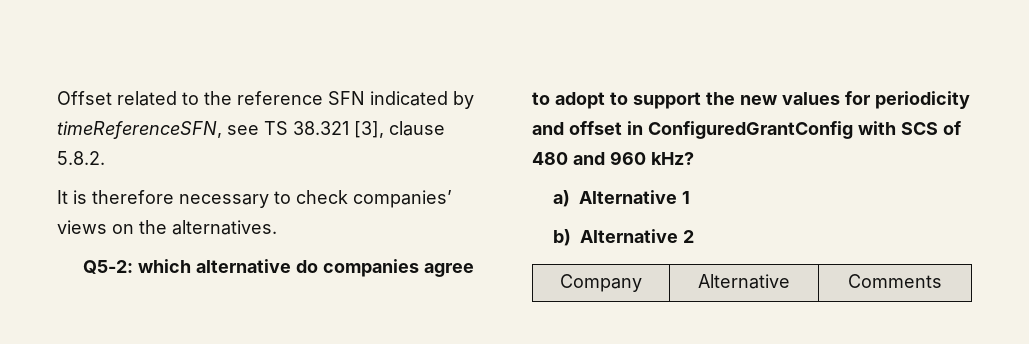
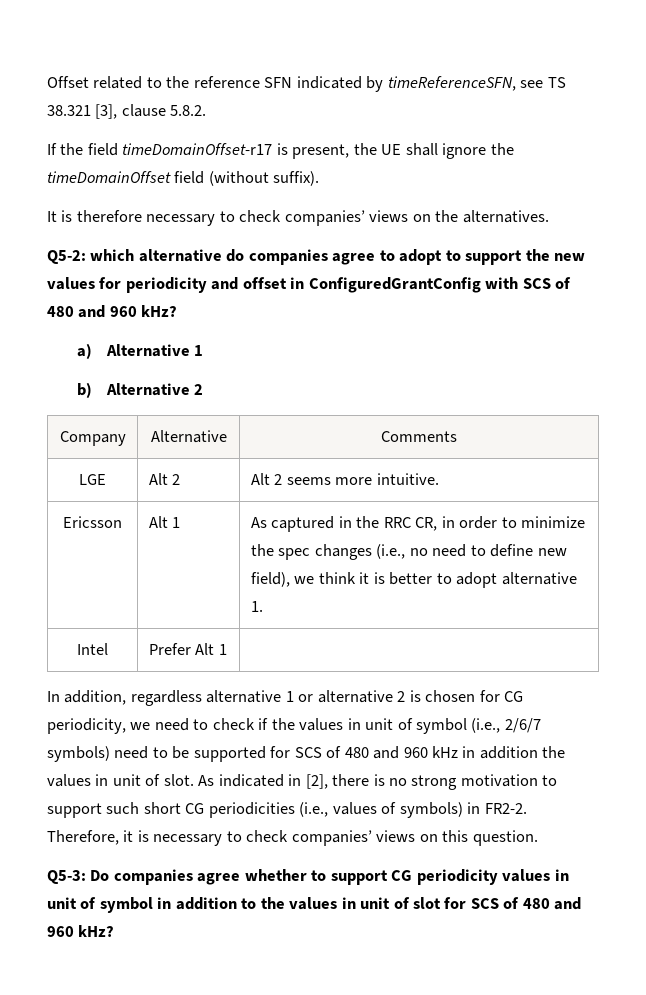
(105, 158) none -> [47,143,514,159] [47,171,320,186] // If the field timeDomainOffset-r17 is present, the UE shall ignore the timeDomainOffset field (without suffix).
(942, 281) none -> [79,474,106,485] [148,473,181,485] [250,473,439,485] [63,516,122,528] [148,516,181,528] [250,516,586,532] [250,544,567,560] [250,572,577,588] [250,601,263,612] [77,643,108,655] [148,643,227,655] [47,690,524,706] [47,718,541,734] [47,746,566,762] [47,774,558,790] [47,802,527,818] [47,830,538,846] [47,869,569,885] [47,897,582,913] [47,925,115,937] // LGE | Alt 2 | Alt 2 seems more intuitive. // Ericsson | Alt 1 | As captured in the RRC CR, in order to minimize the spec changes (i.e., no need to define new field), we think it is better to adopt alternative 1. // Intel | Prefer Alt 1 | // In addition, regardless alternative 1 or alternative 2 is chosen for CG periodicity, we need to check if the values in unit of symbol (i.e., 2/6/7 symbols) need to be supported for SCS of 480 and 960 kHz in addition the values in unit of slot. As indicated in [2], there is no strong motivation to support such short CG periodicities (i.e., values of symbols) in FR2-2. Therefore, it is necessary to check companies’ views on this question. // Q5-3: Do companies agree whether to support CG periodicity values in unit of symbol in addition to the values in unit of slot for SCS of 480 and 960 kHz?

